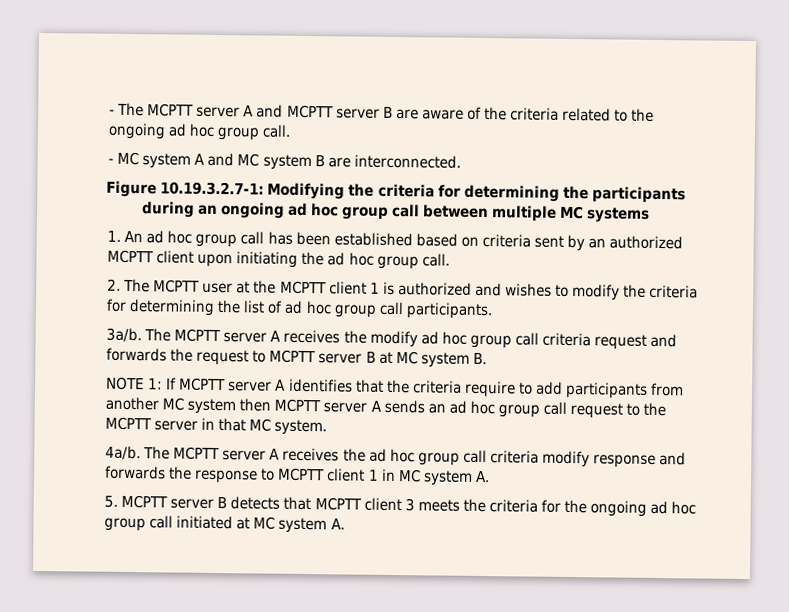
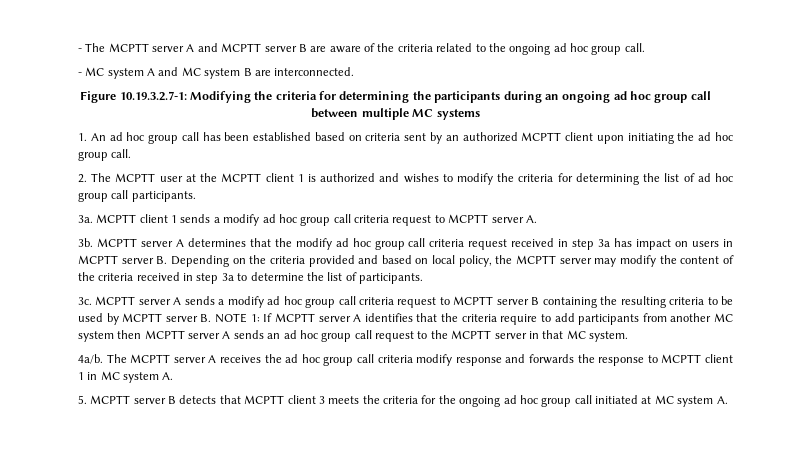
[106,327,341,344] 3a/b. The MCPTT server A receives -> [77,214,537,226] [77,238,271,247] 3a. MCPTT client 1 sends a modify ad hoc group call criteria request to MCPTT server A. // 3b. MCPTT server A determines that
[649,333,677,348] [106,347,194,362] and forwards the -> [511,238,734,250] [77,255,735,267] [77,272,424,284] [77,296,394,308] received in step 3a has impact on users in MCPTT server B. Depending on the criteria provided and based on local policy, the MCPTT server may modify the content of the criteria received in step 3a to determine the list of participants. // 3c. MCPTT server A sends a modify ad hoc group call criteria
[378,351,487,368] at MC system B. // -> [542,296,734,308] [77,313,212,325] containing the resulting criteria to be used by MCPTT server B.

